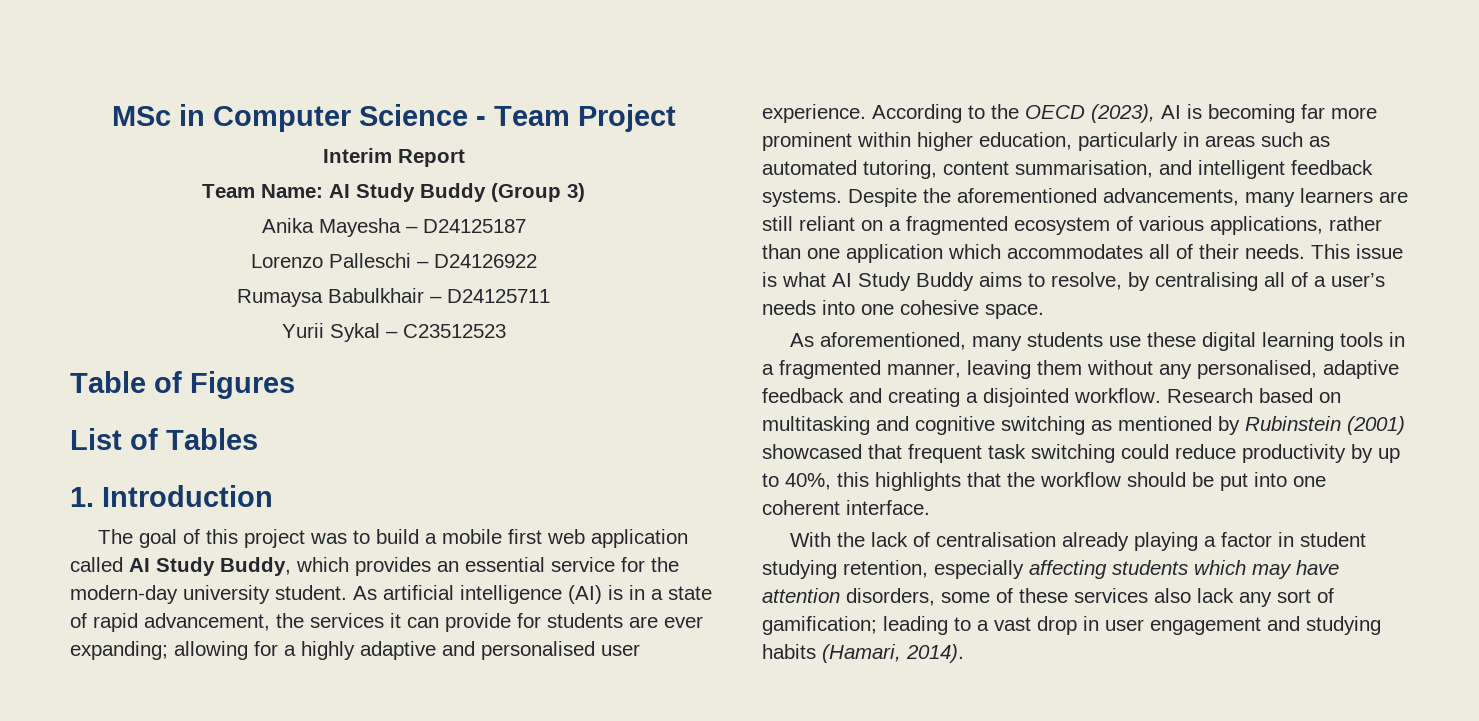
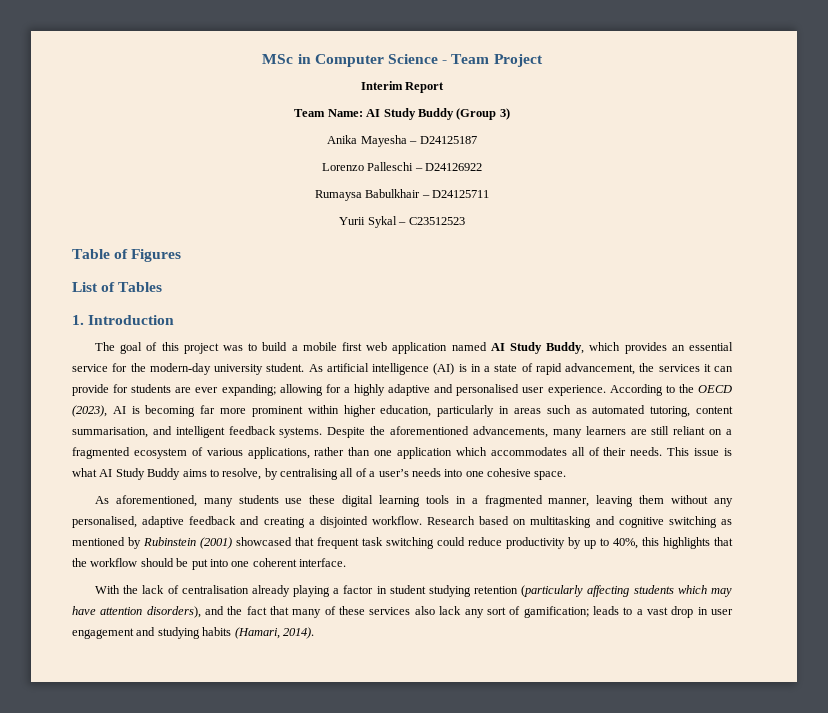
[70,557,123,572] called -> [451,342,487,351] named
[843,560,1024,579] retention, especially -> [474,585,584,597] retention (particularly
[846,588,990,606] disorders, some -> [146,606,322,618] disorders), and the fact that many
[883,616,948,635] leading -> [592,606,619,615] leads

